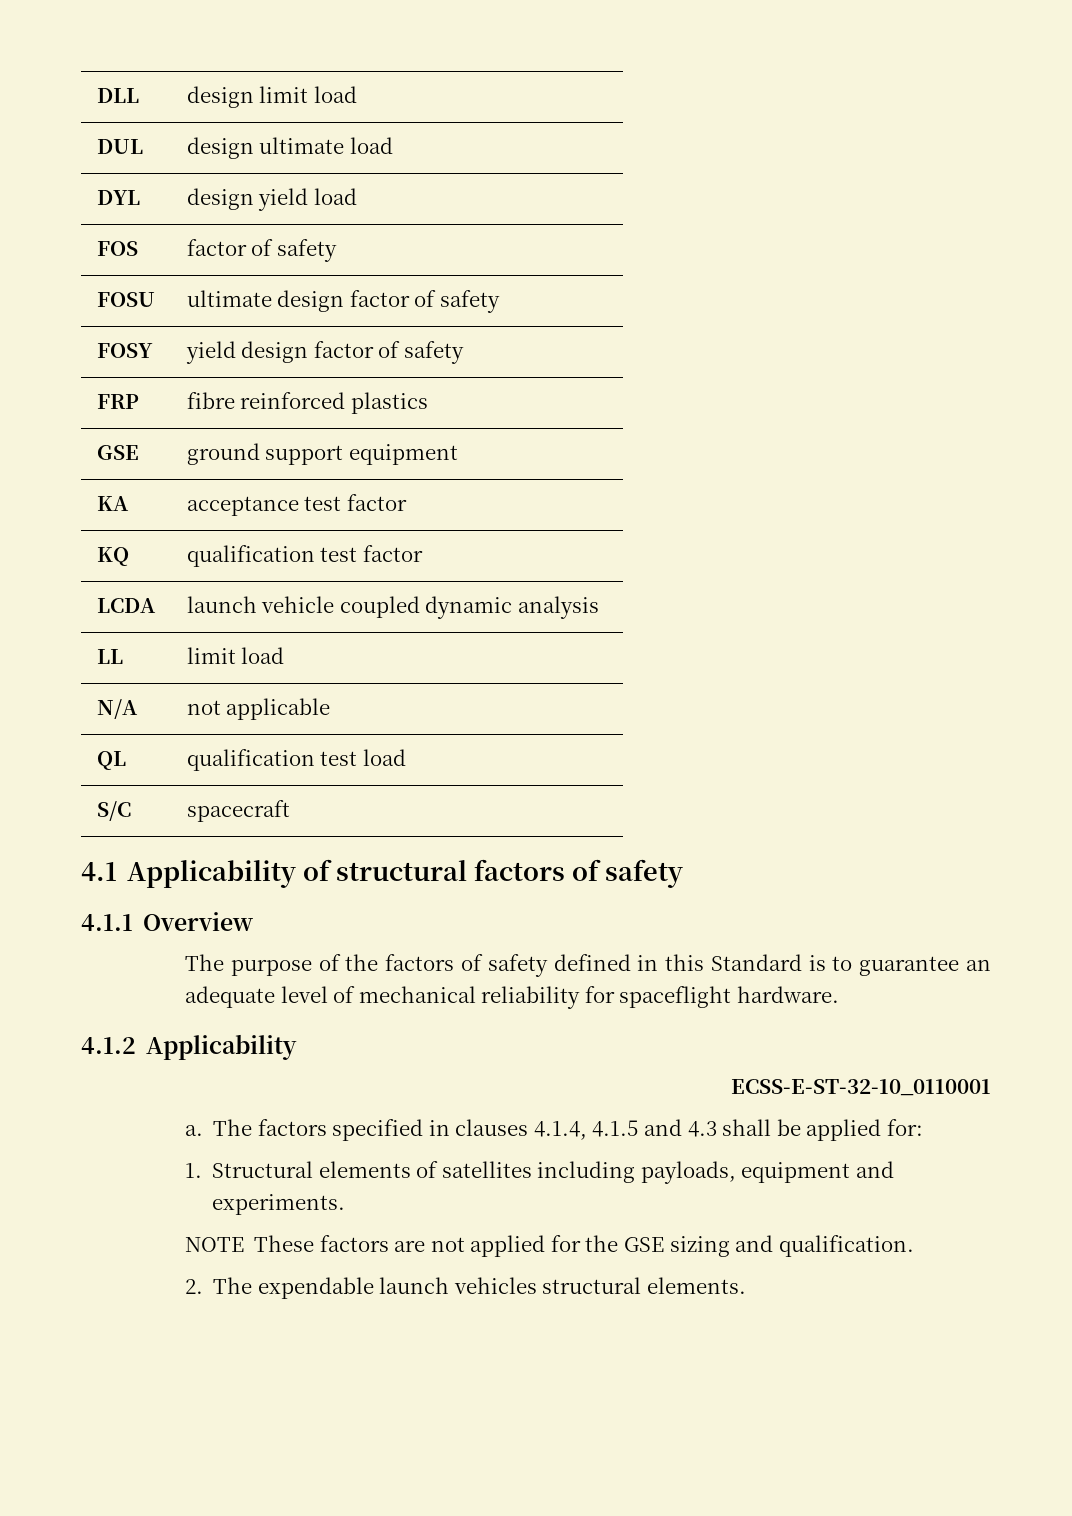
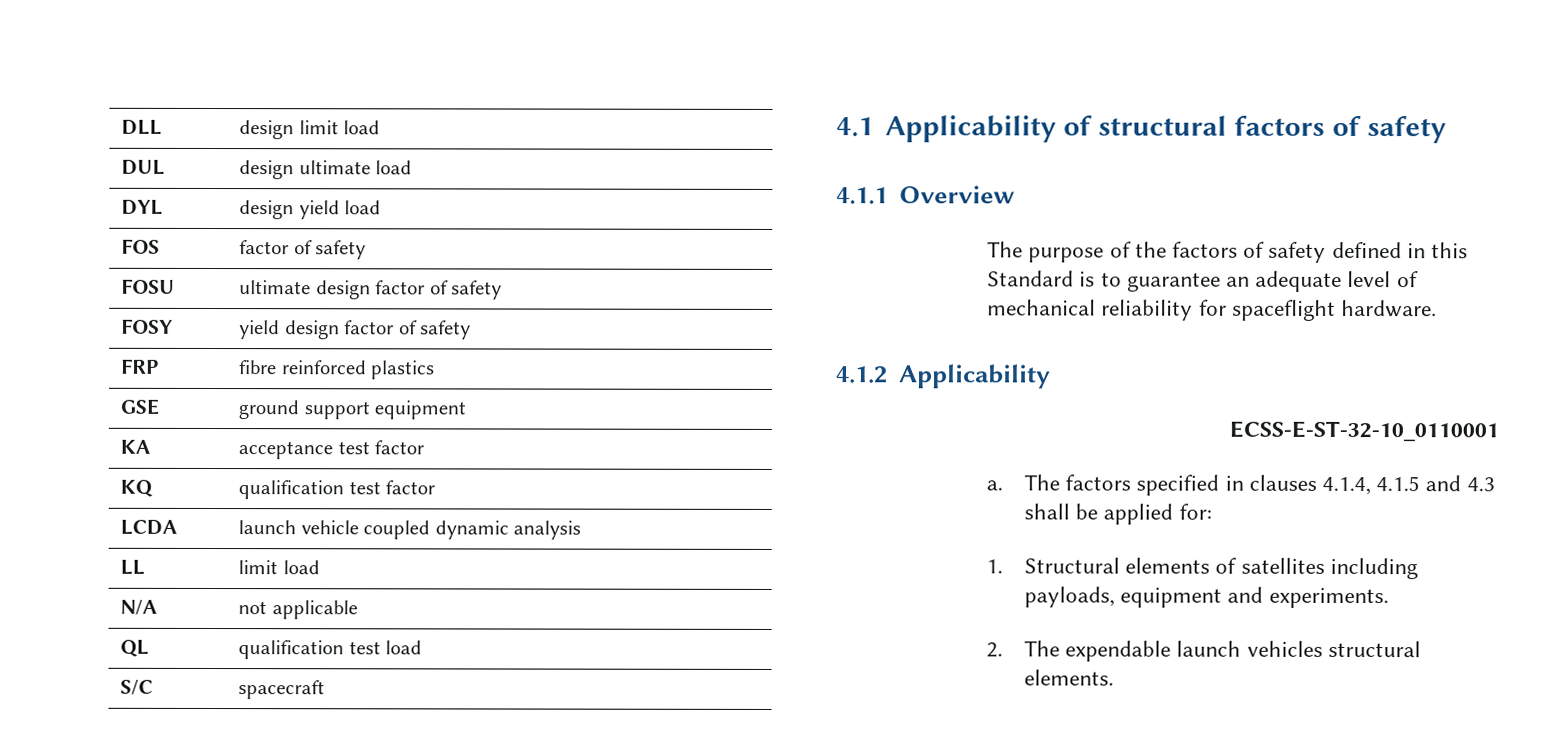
[184,1235,914,1257] // NOTE These factors are not applied for the GSE sizing and qualification. -> (1389, 598) none

